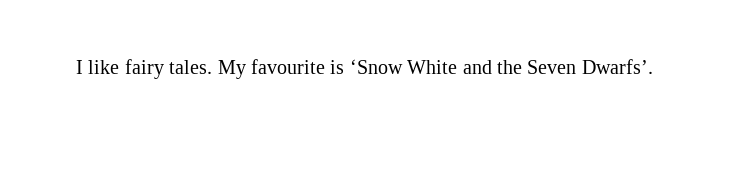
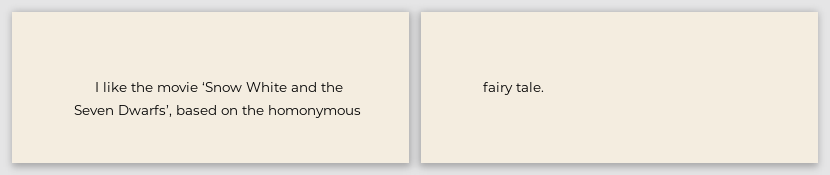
[124,59,345,79] fairy tales. My favourite is -> [131,82,199,92] the movie
[581,59,653,74] Dwarfs’. -> [118,105,361,118] [483,82,544,95] Dwarfs’, based on the homonymous fairy tale.

